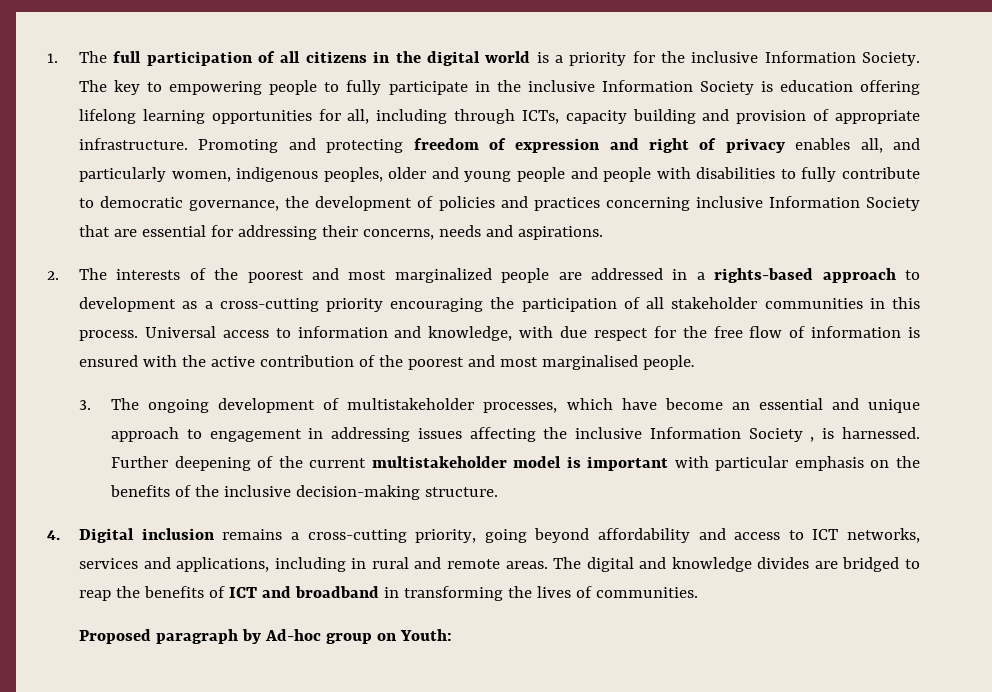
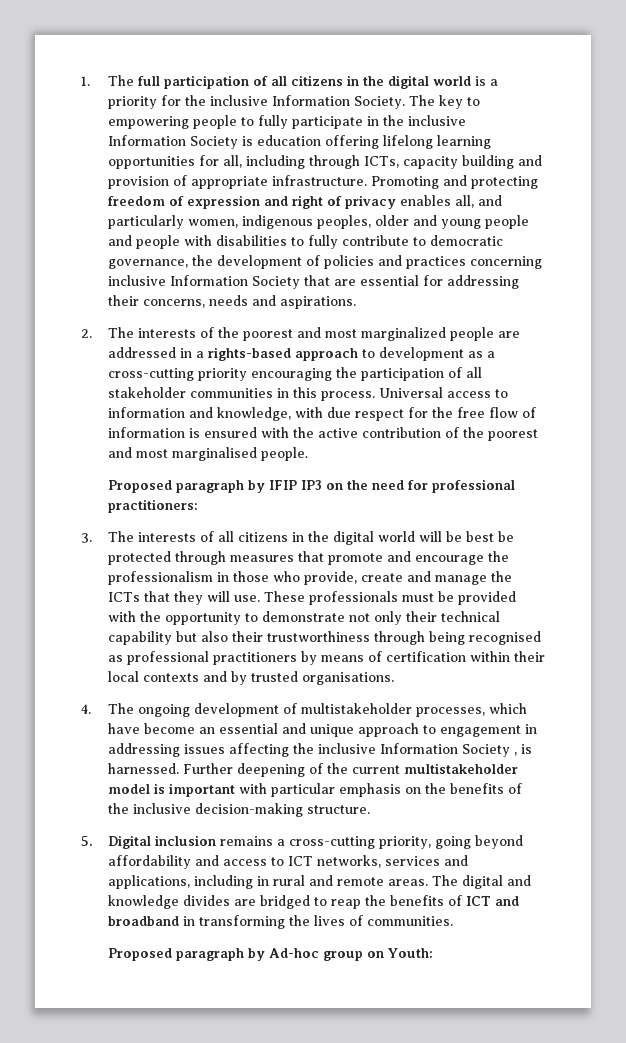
[79,400,92,410] 3. -> [107,479,515,493] [107,499,198,513] [81,531,514,545] [107,551,509,565] [107,571,512,585] [107,591,516,605] [107,611,500,625] [107,631,541,645] [107,651,545,665] [107,671,394,685] [81,704,91,714] Proposed paragraph by IFIP IP3 on the need for professional practitioners: // 3. The interests of all citizens in the digital world will be best be protected through measures that promote and encourage the professionalism in those who provide, create and manage the ICTs that they will use. These professionals must be provided with the opportunity to demonstrate not only their technical capability but also their trustworthiness through being recognised as professional practitioners by means of certification within their local contexts and by trusted organisations. // 4.
[47,530,60,540] 4. -> [81,836,93,846] 5.

